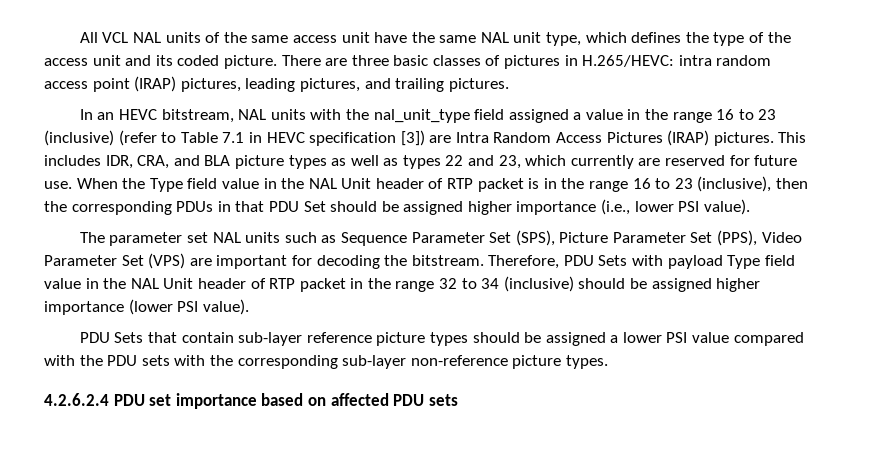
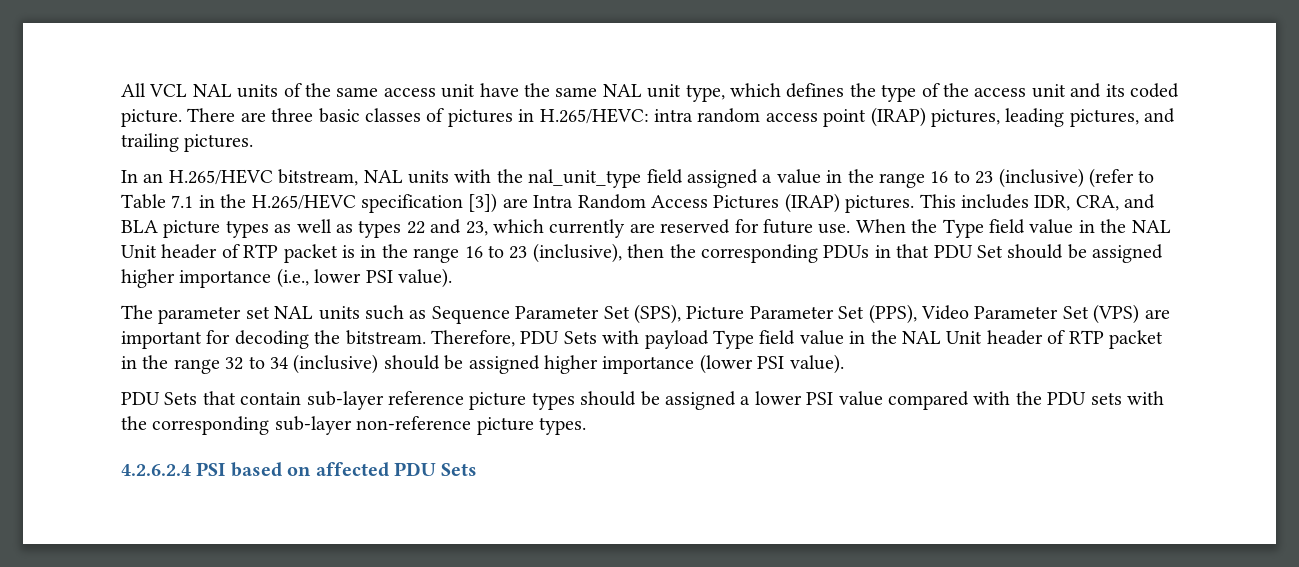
[118,109,157,120] HEVC -> [168,169,273,185] H.265/HEVC
[266,132,305,143] HEVC -> [220,194,356,210] the H.265/HEVC
[113,393,257,409] PDU set importance -> [196,462,226,476] PSI
[428,394,458,406] sets -> [441,463,478,476] Sets

